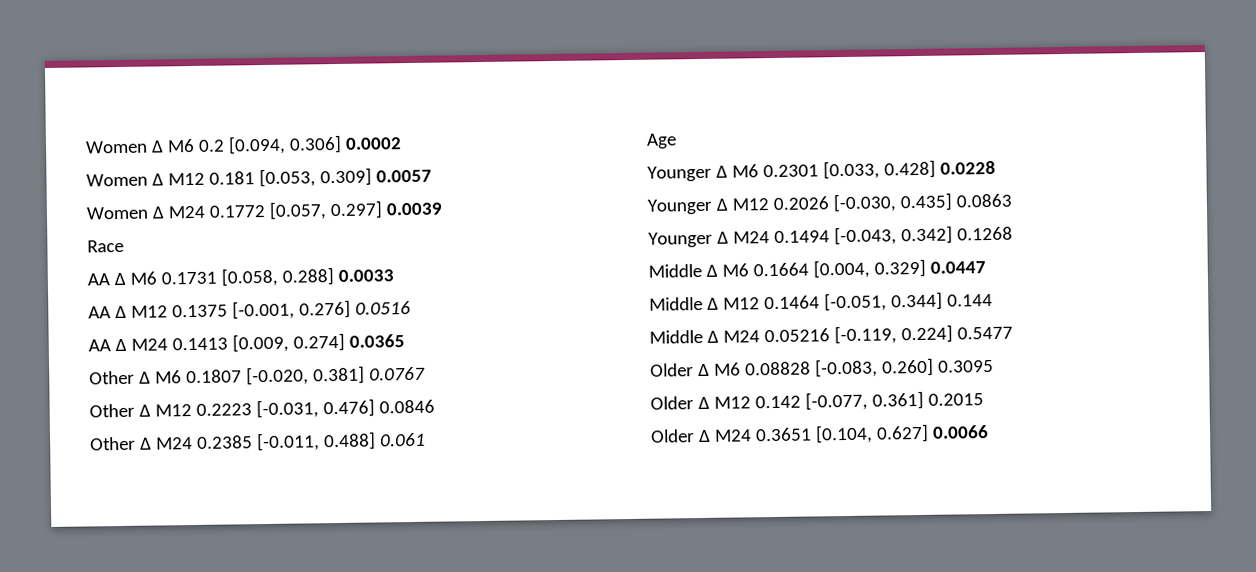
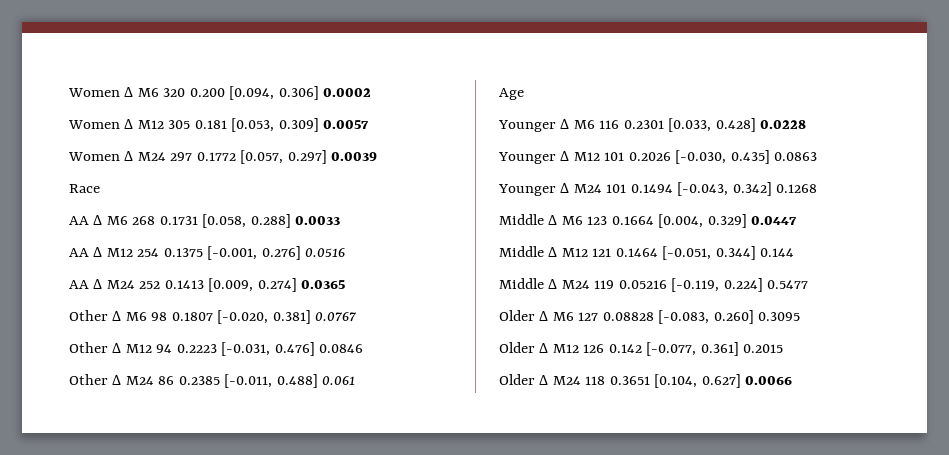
[197,139,225,152] 0.2 -> [163,88,225,97] 320 0.200
(205, 179) none -> [168,120,191,129] 305
(206, 212) none -> [170,152,193,161] 297
(157, 278) none -> [132,216,156,225] 268
(168, 311) none -> [137,248,160,257] 254
(168, 344) none -> [139,281,161,289] 252
(182, 377) none -> [151,312,168,321] 98
(192, 410) none -> [156,344,173,353] 94
(193, 443) none -> [158,376,175,385] 86
(759, 171) none -> [599,120,620,129] 116
(769, 204) none -> [604,152,625,161] 101
(770, 237) none -> [606,184,627,193] 101
(749, 270) none -> [587,216,608,225] 123
(760, 303) none -> [592,248,612,257] 121
(760, 336) none -> [594,280,615,289] 119
(741, 369) none -> [578,312,599,321] 127
(751, 402) none -> [583,344,605,353] 126
(752, 435) none -> [585,376,606,385] 118

